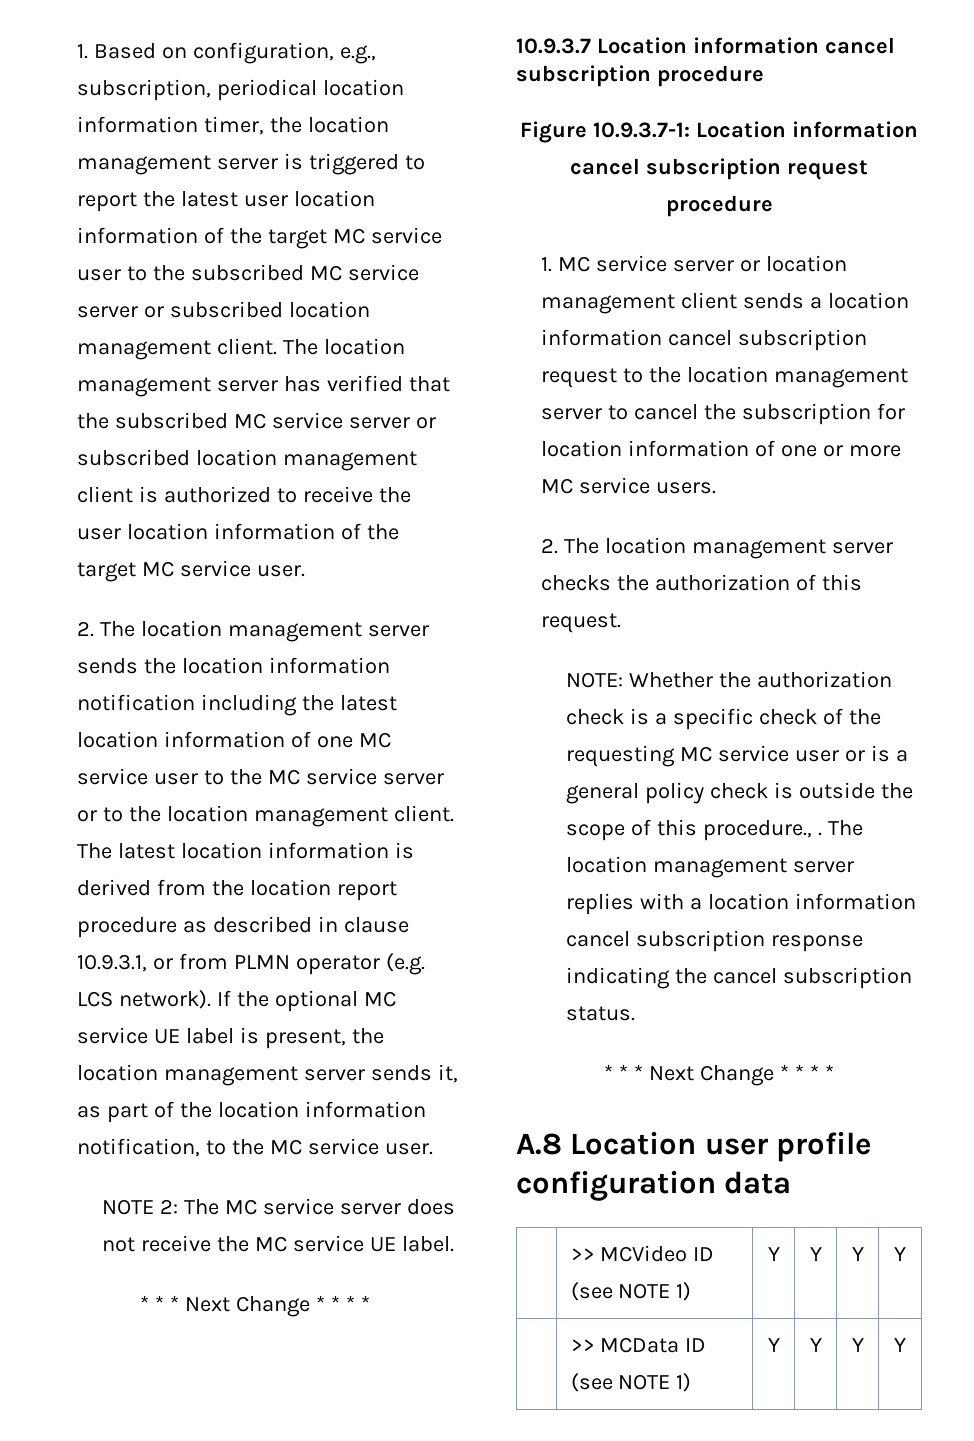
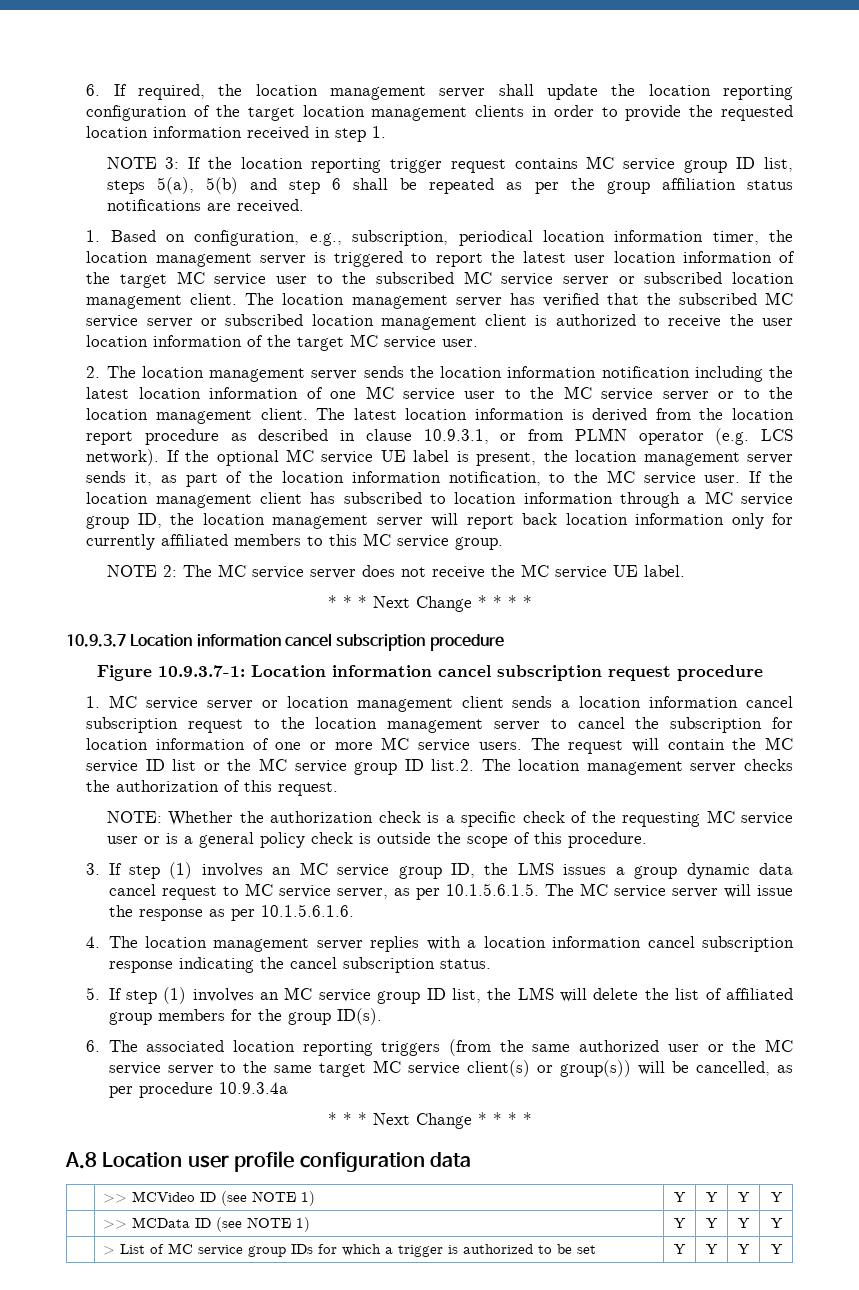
(77, 51) none -> [86,84,794,100] [86,105,793,121] [86,126,387,142] [106,156,794,173] [106,177,794,194] [106,199,304,213] 6. If required, the location management server shall update the location reporting configuration of the target location management clients in order to provide the requested location information received in step 1. // NOTE 3: If the location reporting trigger request contains MC service group ID list, steps 5(a), 5(b) and step 6 shall be repeated as per the group affiliation status notifications are received. //
(433, 1149) none -> [749,471,793,483] [86,491,794,508] [86,513,794,529] [86,533,504,550] If the location management client has subscribed to location information through a MC service group ID, the location management server will report back location information only for currently affiliated members to this MC service group.
[541,538,559,554] // 2. -> [530,737,793,754] [86,758,475,775] The request will contain the MC service ID list or the MC service group ID list.2.
[703,820,822,841] procedure., . -> [567,832,647,848] [86,862,794,879] [108,883,794,900] [108,904,354,921] [86,936,101,948] procedure. // 3. If step (1) involves an MC service group ID, the LMS issues a group dynamic data cancel request to MC service server, as per 10.1.5.6.1.5. The MC service server will issue the response as per 10.1.5.6.1.6. // 4.
(636, 1013) none -> [86,987,794,1004] [108,1008,382,1025] [86,1039,793,1056] [108,1060,794,1077] [108,1082,288,1098] // 5. If step (1) involves an MC service group ID list, the LMS will delete the list of affiliated group members for the group ID(s). // 6. The associated location reporting triggers (from the same authorized user or the MC service server to the same target MC service client(s) or group(s)) will be cancelled, as per procedure 10.9.3.4a
(906, 1345) none -> [102,1243,596,1257] [674,1244,686,1254] [706,1244,718,1254] [738,1244,750,1254] [770,1244,783,1254] // | > List of MC service group IDs for which a trigger is authorized to be set | Y | Y | Y | Y

